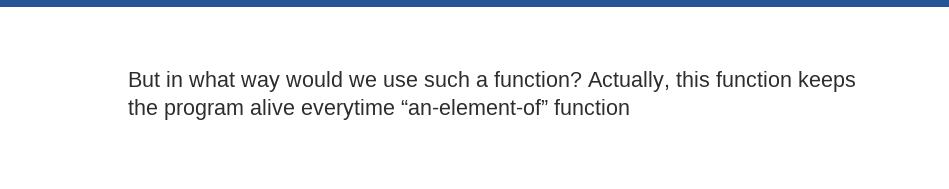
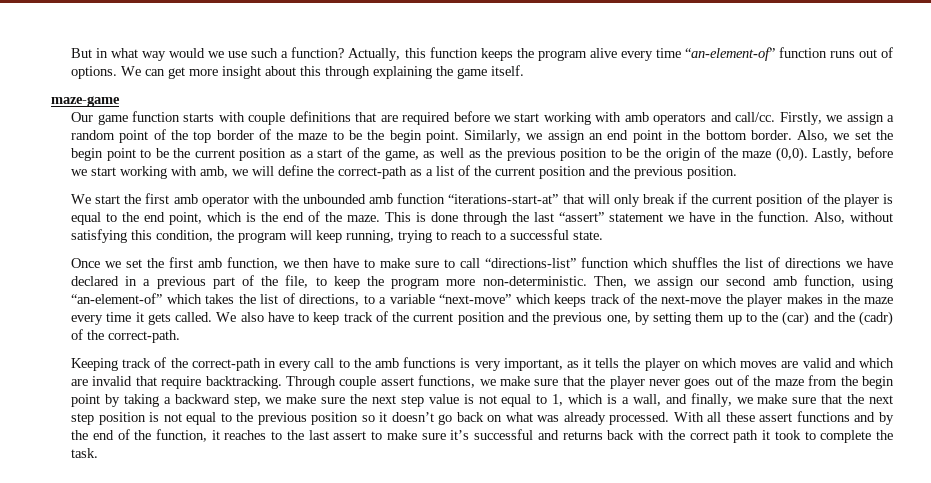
[300,99,630,120] everytime “an-element-of” function -> [620,47,893,61] [71,65,525,79] [51,96,121,107] [71,111,894,125] [71,129,893,143] [71,147,894,162] [71,165,738,179] [71,193,893,207] [71,211,893,225] [71,229,604,243] [71,257,894,270] [71,275,893,289] [71,293,893,307] [71,311,894,326] [71,329,181,343] [71,357,895,371] [71,375,895,389] [71,393,893,407] [71,411,894,425] [71,429,893,443] [71,448,99,458] every time “an-element-of” function runs out of options. We can get more insight about this through explaining the game itself. // maze-game // Our game function starts with couple definitions that are required before we start working with amb operators and call/cc. Firstly, we assign a random point of the top border of the maze to be the begin point. Similarly, we assign an end point in the bottom border. Also, we set the begin point to be the current position as a start of the game, as well as the previous position to be the origin of the maze (0,0). Lastly, before we start working with amb, we will define the correct-path as a list of the current position and the previous position. // We start the first amb operator with the unbounded amb function “iterations-start-at” that will only break if the current position of the player is equal to the end point, which is the end of the maze. This is done through the last “assert” statement we have in the function. Also, without satisfying this condition, the program will keep running, trying to reach to a successful state. // Once we set the first amb function, we then have to make sure to call “directions-list” function which shuffles the list of directions we have declared in a previous part of the file, to keep the program more non-deterministic. Then, we assign our second amb function, using “an-element-of” which takes the list of directions, to a variable “next-move” which keeps track of the next-move the player makes in the maze every time it gets called. We also have to keep track of the current position and the previous one, by setting them up to the (car) and the (cadr) of the correct-path. // Keeping track of the correct-path in every call to the amb functions is very important, as it tells the player on which moves are valid and which are invalid that require backtracking. Through couple assert functions, we make sure that the player never goes out of the maze from the begin point by taking a backward step, we make sure the next step value is not equal to 1, which is a wall, and finally, we make sure that the next step position is not equal to the previous position so it doesn’t go back on what was already processed. With all these assert functions and by the end of the function, it reaches to the last assert to make sure it’s successful and returns back with the correct path it took to complete the task.

